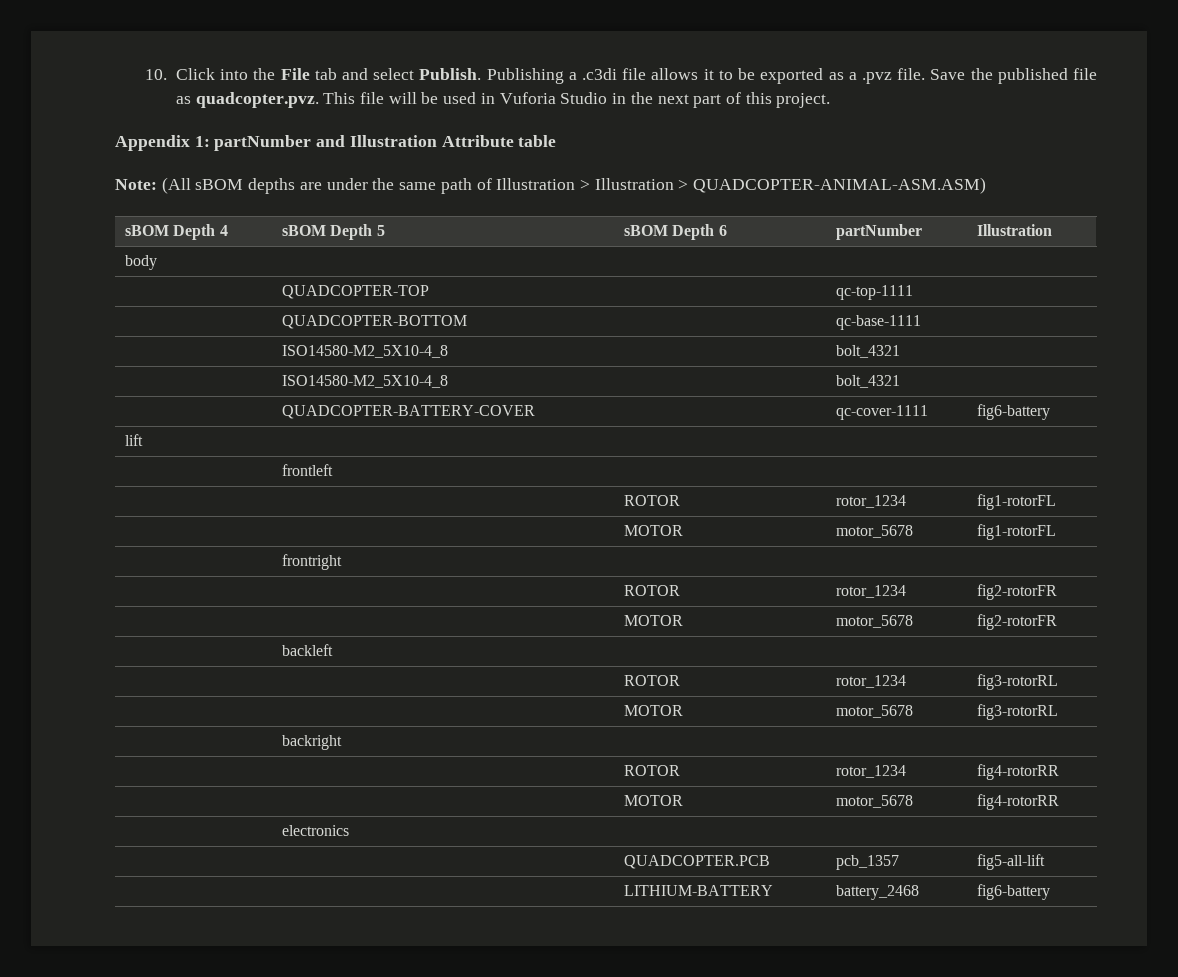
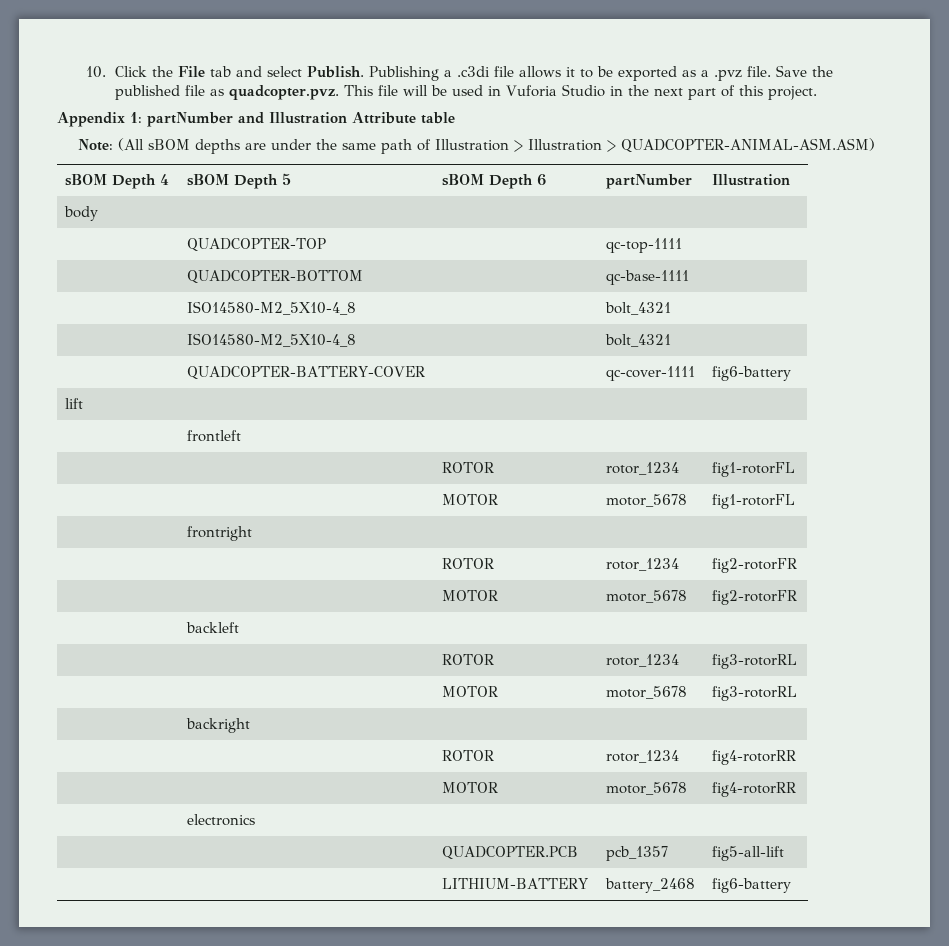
[220,69,249,80] into -> (148, 71) none

